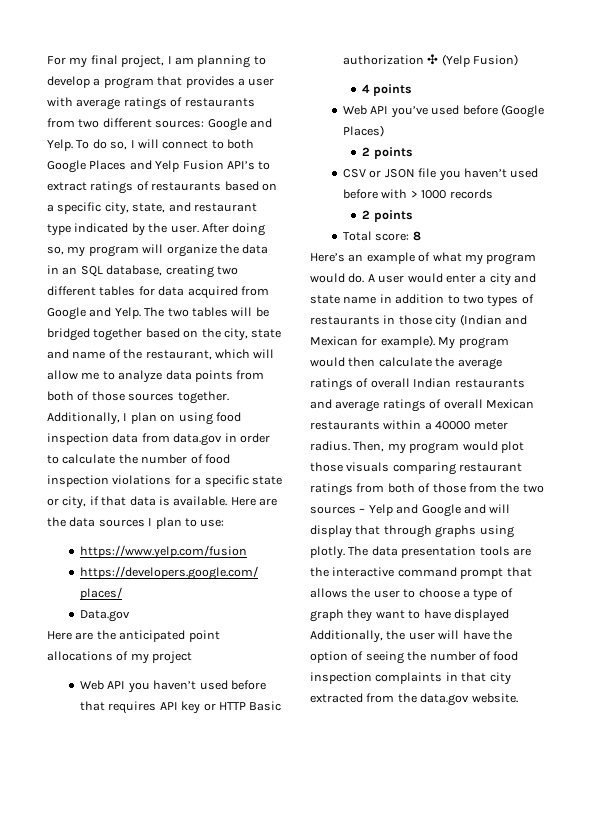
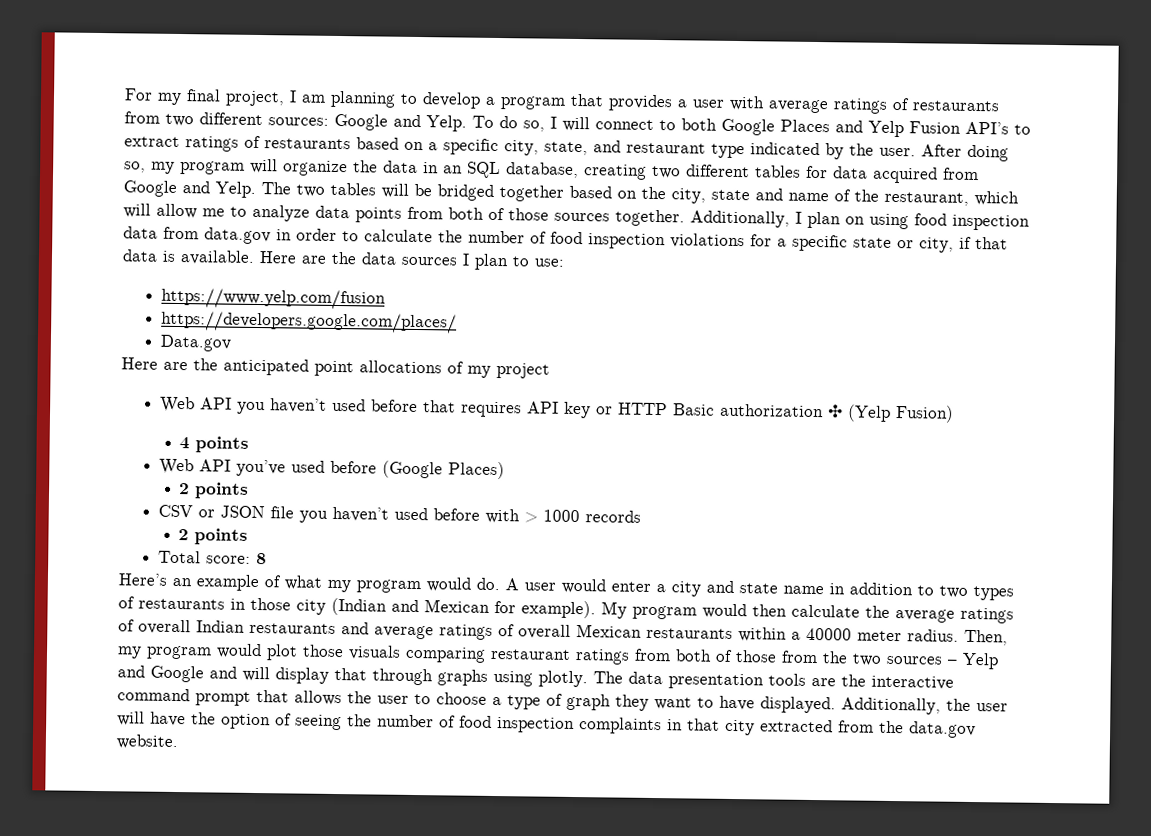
[453,609,509,622] displayed -> [760,696,836,714] displayed.

